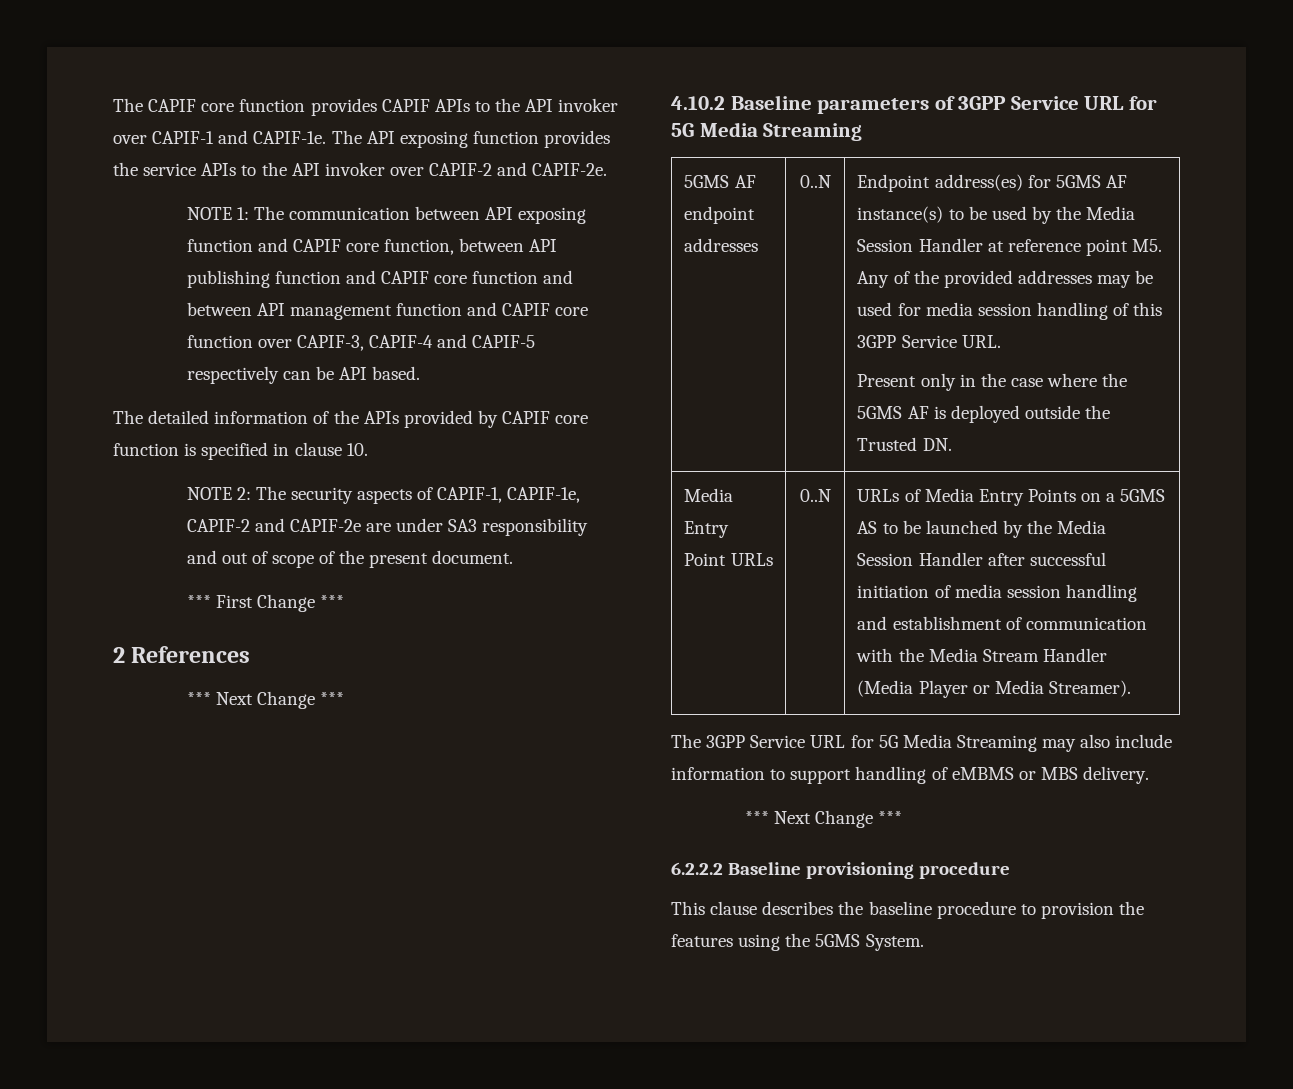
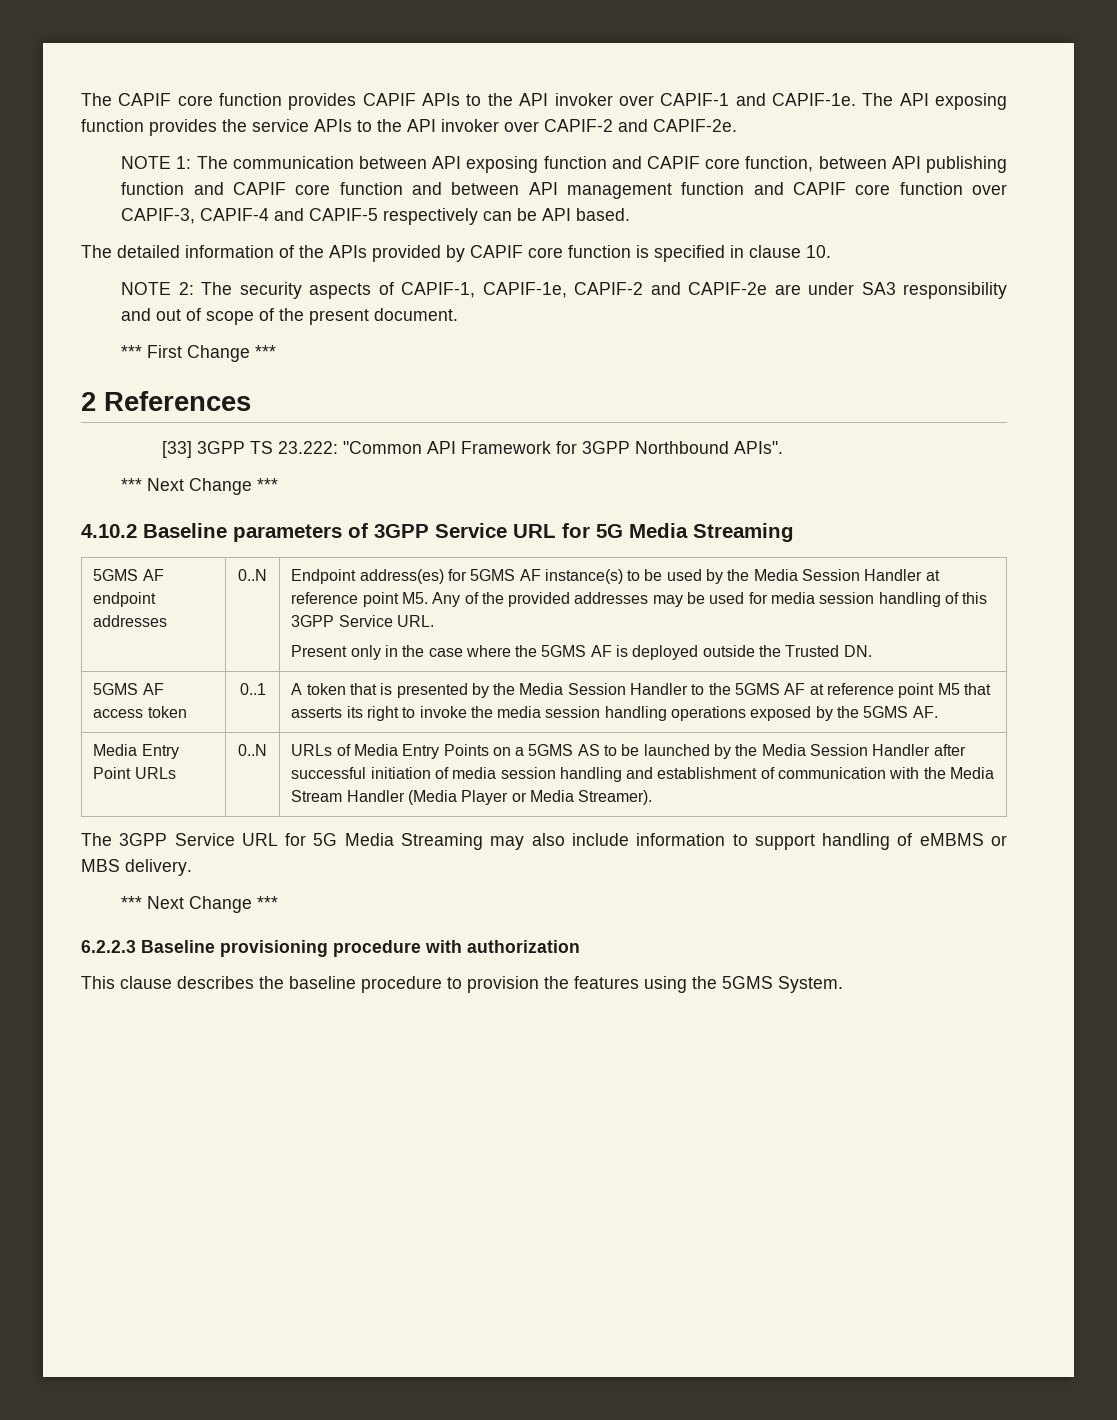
(251, 654) none -> [161,441,783,458] // [33] 3GPP TS 23.222: "Common API Framework for 3GPP Northbound APIs".
(952, 444) none -> [93,683,164,695] [93,706,187,718] [239,683,266,695] [291,683,991,698] [291,706,938,721] // 5GMS AF access token | 0..1 | A token that is presented by the Media Session Handler to the 5GMS AF at reference point M5 that asserts its right to invoke the media session handling operations exposed by the 5GMS AF.
[671,862,723,875] 6.2.2.2 -> [81,940,136,953] 6.2.2.3
(1011, 870) none -> [425,940,580,953] with authorization

